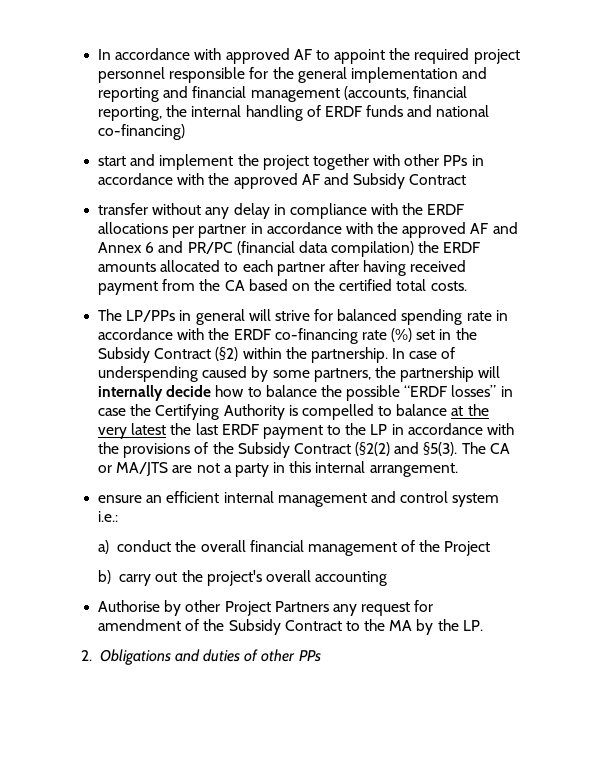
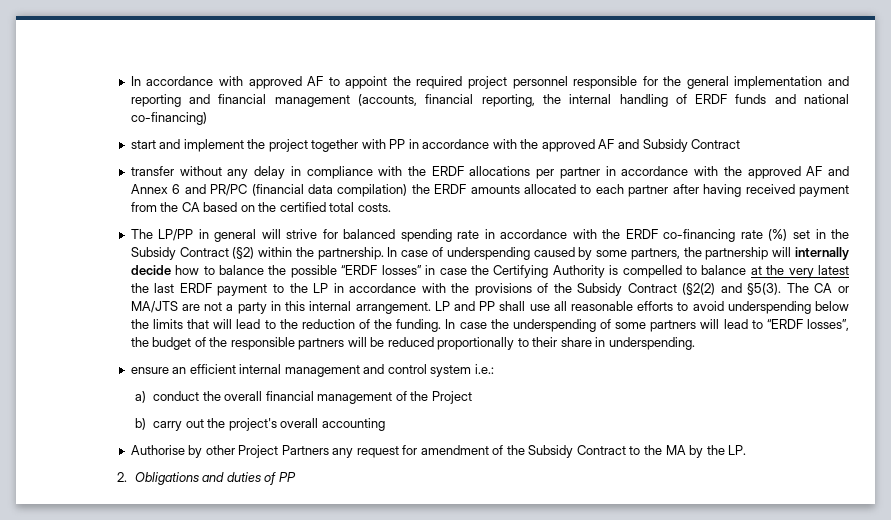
[404,154,468,166] other PPs -> [389,139,406,149] PP
[126,310,176,322] LP/PPs -> [158,229,194,241] LP/PP
(458, 470) none -> [434,301,849,314] [130,319,849,332] [130,337,695,350] LP and PP shall use all reasonable efforts to avoid underspending below the limits that will lead to the reduction of the funding. In case the underspending of some partners will lead to “ERDF losses”, the budget of the responsible partners will be reduced proportionally to their share in underspending.
[261,649,321,662] other PPs -> [278,472,296,482] PP

